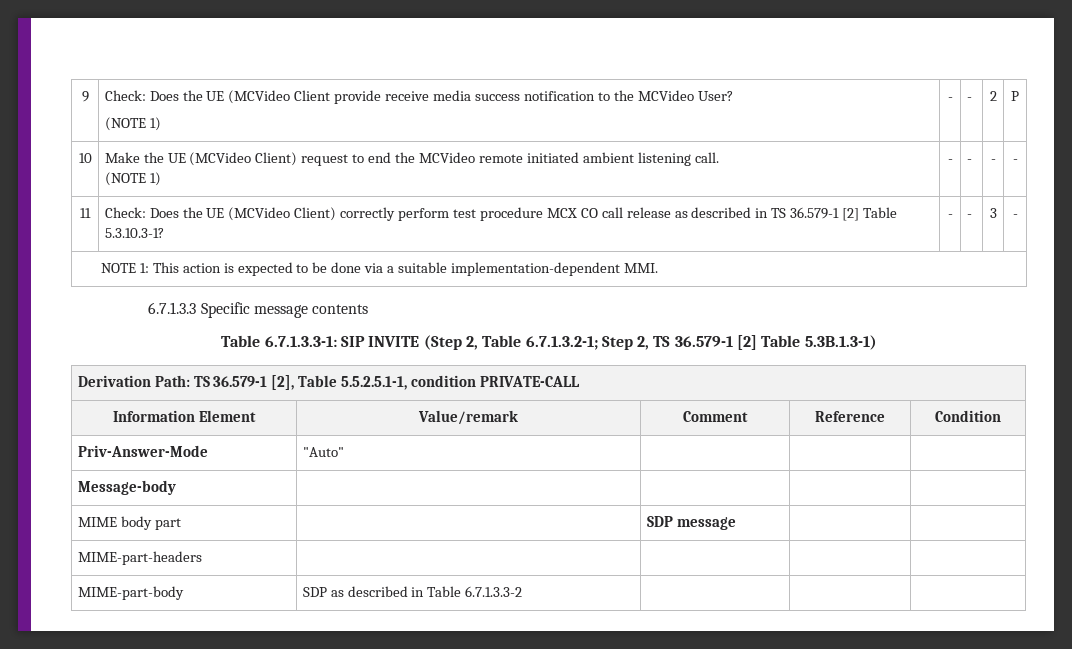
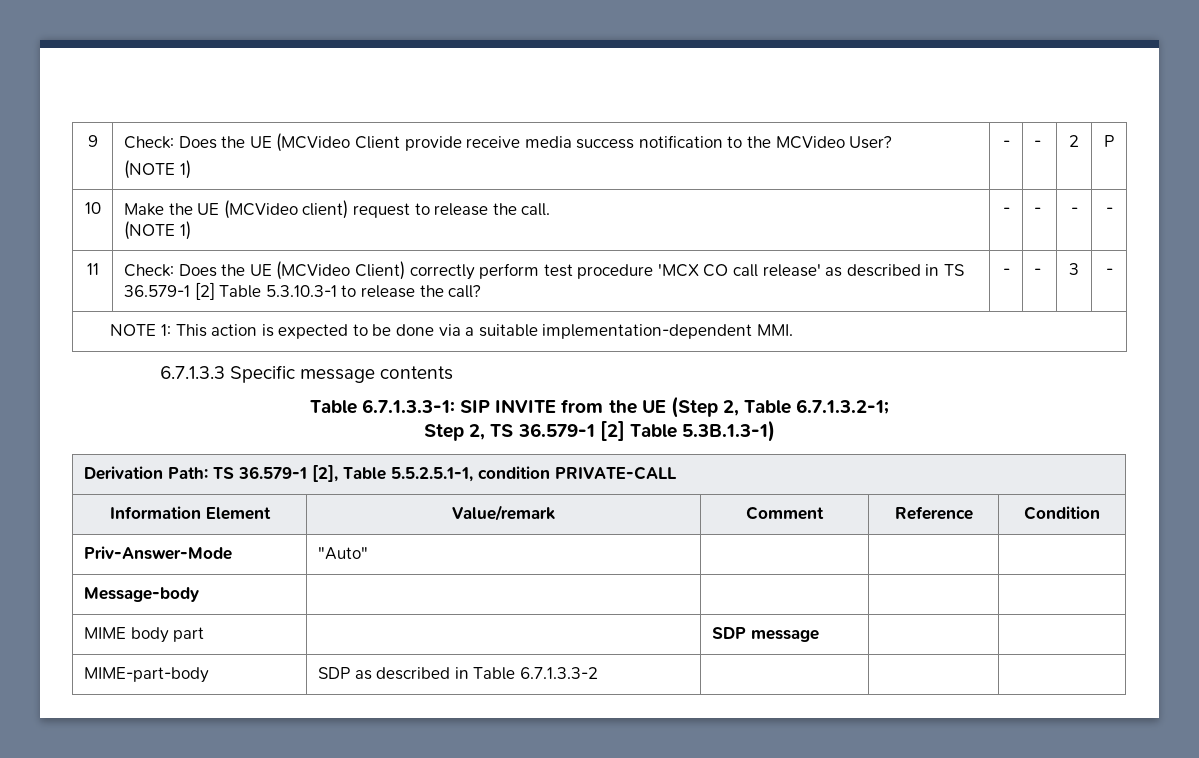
[255,152,298,166] Client) -> [302,200,349,219] client)
[368,152,691,166] end the MCVideo remote initiated ambient listening -> [434,203,517,216] release the
[546,208,577,218] MCX -> [657,264,699,277] 'MCX
[626,207,671,218] release -> [762,264,821,277] release'
[104,228,164,238] 5.3.10.3-1? -> [265,285,482,298] 5.3.10.3-1 to release the call?
(420, 341) none -> [561,399,666,414] from the UE
(598, 343) none -> (890, 406) //
[77,551,202,565] // MIME-part-headers | | | | -> (819, 635) none

